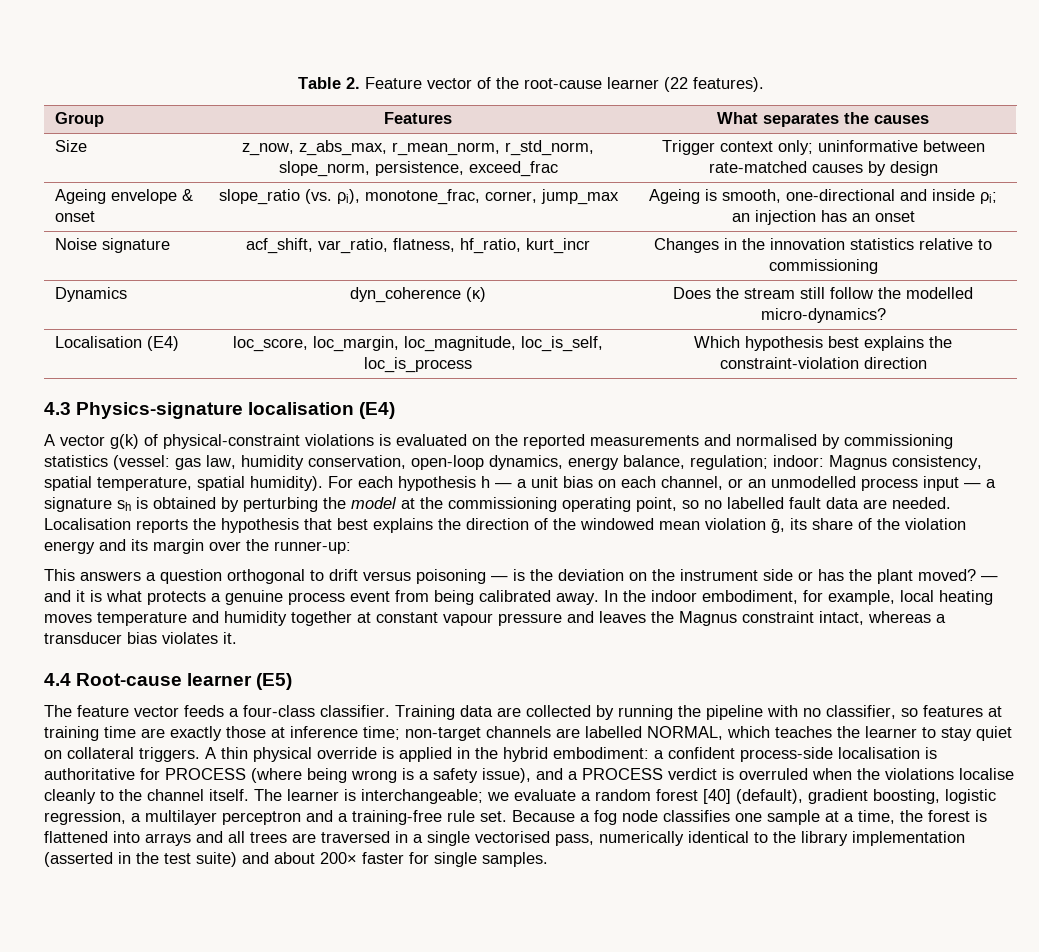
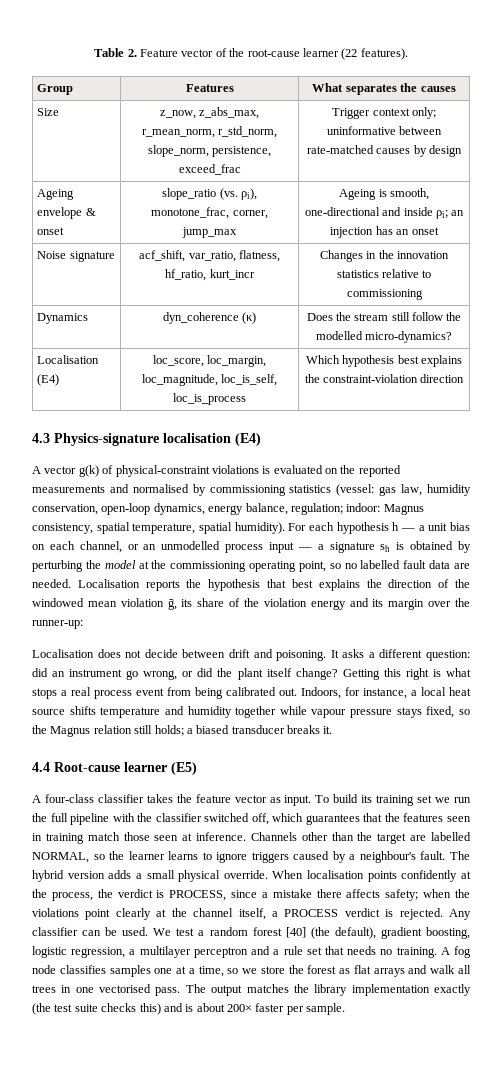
[44,569,998,584] [44,590,283,605] This answers a question orthogonal to drift versus poisoning — is the deviation on the instrument side or has the plant moved? — and it is what protects a genuine -> [32,649,470,661] [32,668,471,680] [32,687,91,699] Localisation does not decide between drift and poisoning. It asks a different question: did an instrument go wrong, or did the plant itself change? Getting this right is what stops a real
[556,590,993,605] [44,611,946,626] [44,632,218,644] away. In the indoor embodiment, for example, local heating moves temperature and humidity together at constant vapour pressure and leaves the Magnus constraint intact, whereas a transducer bias violates -> [279,687,471,699] [32,706,470,718] [32,725,320,737] out. Indoors, for instance, a local heat source shifts temperature and humidity together while vapour pressure stays fixed, so the Magnus relation still holds; a biased transducer breaks
[44,705,1002,720] [44,726,1012,741] [44,747,937,762] [44,768,1014,783] [44,789,576,804] The feature vector feeds a four-class classifier. Training data are collected by running the pipeline with no classifier, so features at training time are exactly those at inference time; non-target channels are labelled NORMAL, which teaches the learner to stay quiet on collateral triggers. A thin physical override is applied in the hybrid embodiment: a confident process-side localisation is authoritative for PROCESS (where being wrong is a safety issue), and a PROCESS verdict is overruled when the violations localise cleanly to the channel itself. The learner is interchangeable; we evaluate -> [32,794,472,806] [32,813,472,825] [32,832,472,844] [32,851,471,863] [32,870,471,882] [32,889,471,901] [32,908,471,920] [32,927,195,936] A four-class classifier takes the feature vector as input. To build its training set we run the full pipeline with the classifier switched off, which guarantees that the features seen in training match those seen at inference. Channels other than the target are labelled NORMAL, so the learner learns to ignore triggers caused by a neighbour's fault. The hybrid version adds a small physical override. When localisation points confidently at the process, the verdict is PROCESS, since a mistake there affects safety; when the violations point clearly at the channel itself, a PROCESS verdict is rejected. Any classifier can be used. We test
[736,789,803,804] (default), -> [310,927,376,939] (the default),
[352,810,590,825] training-free rule set. Because a -> [283,946,450,958] rule set that needs no training. A
[735,810,820,825] one sample -> [109,965,173,977] samples one
[900,810,987,822] [44,831,140,843] the forest is flattened into -> [227,965,371,974] so we store the forest as flat
(223, 837) none -> [430,965,456,974] walk
[292,831,965,846] [44,852,548,867] are traversed in a single vectorised pass, numerically identical to the library implementation (asserted in the test suite) and about 200× faster for single samples. -> [61,984,472,996] [32,1003,346,1015] in one vectorised pass. The output matches the library implementation exactly (the test suite checks this) and is about 200× faster per sample.

